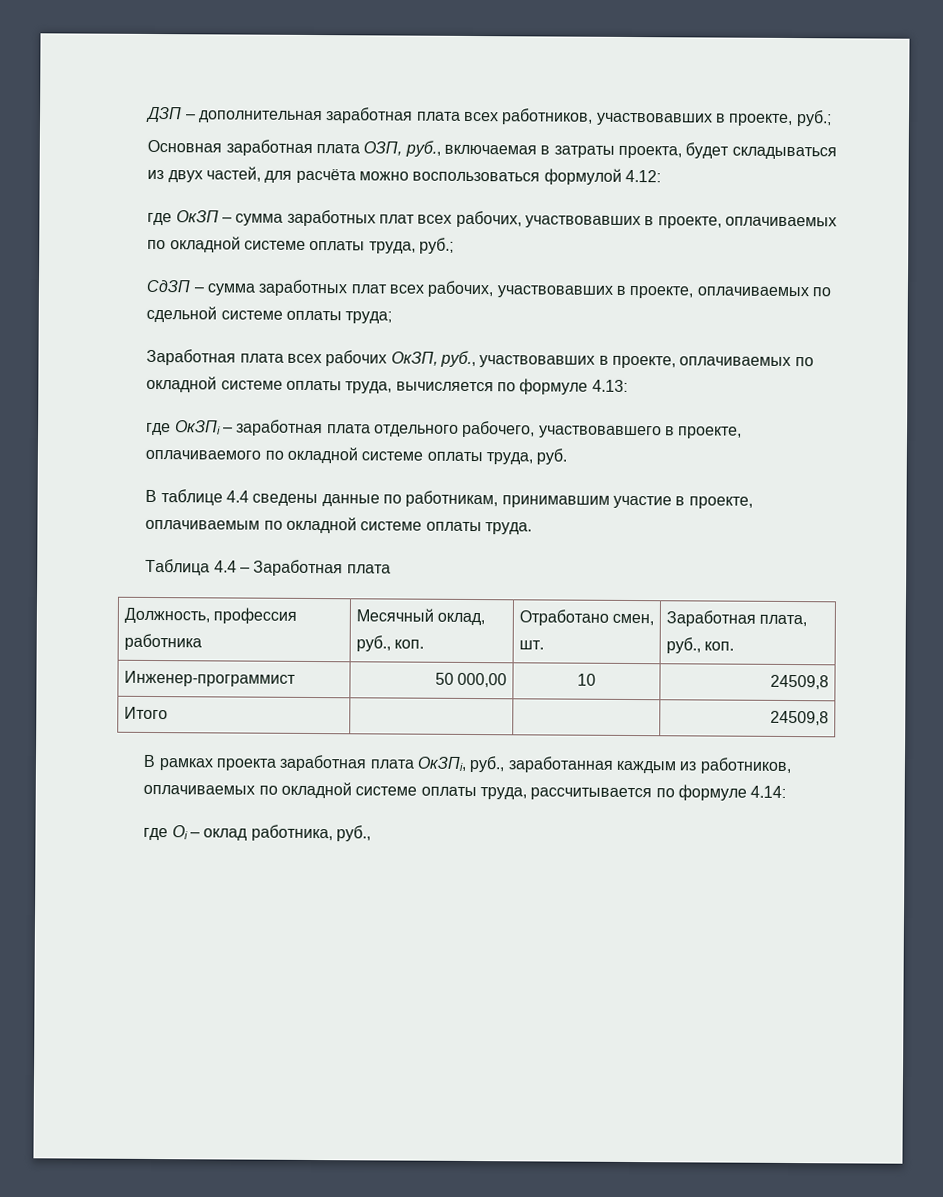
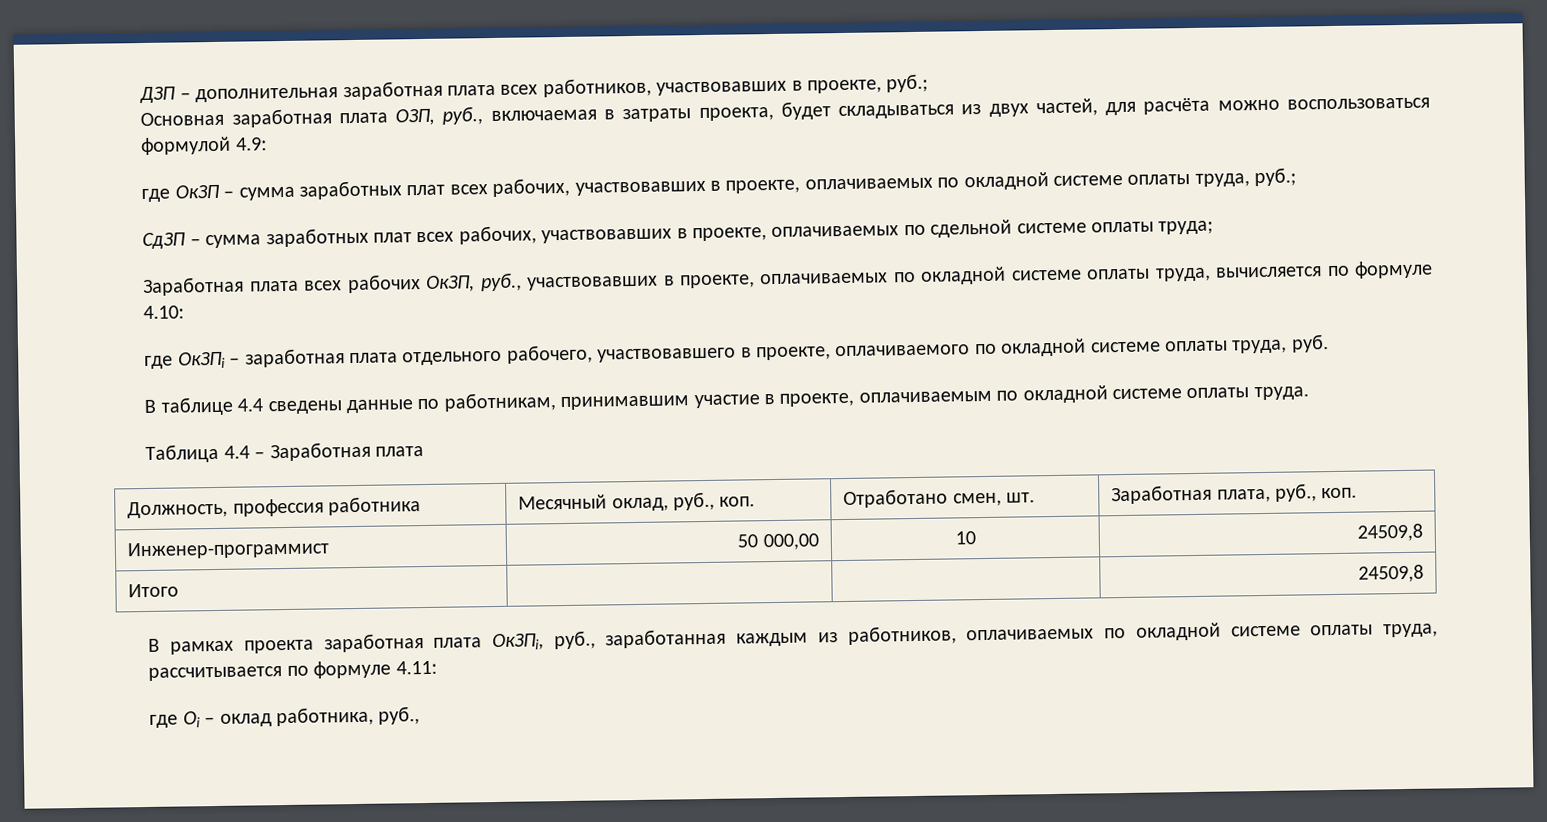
[624,169,661,183] 4.12: -> [235,137,267,151] 4.9:
[591,379,628,392] 4.13: -> [143,305,185,320] 4.10:
[750,785,787,798] 4.14: -> [395,660,437,675] 4.11:

